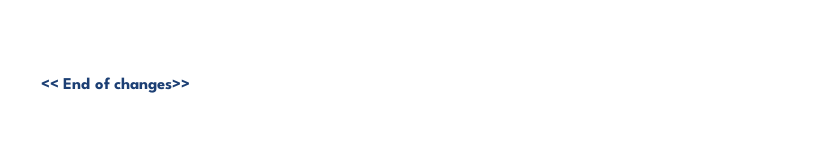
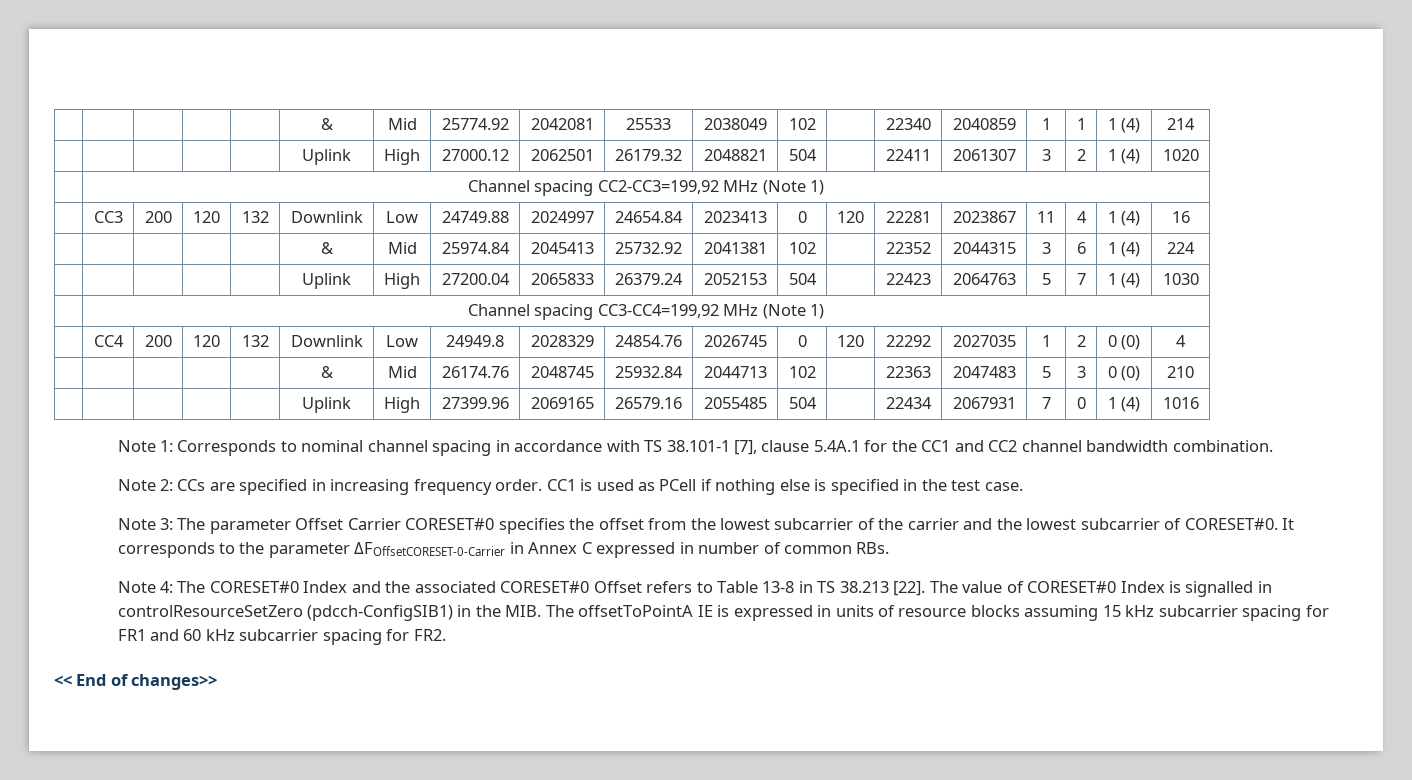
(41, 84) none -> [320,118,334,130] [387,118,417,130] [441,118,509,130] [530,118,594,130] [626,118,671,130] [703,118,767,130] [788,118,816,130] [885,118,931,130] [952,118,1016,130] [1041,118,1051,130] [1076,118,1086,130] [1107,118,1141,133] [1167,118,1195,130] [302,149,351,165] [384,149,420,165] [441,149,509,161] [530,149,594,161] [615,149,682,161] [703,149,767,161] [788,149,817,161] [885,149,931,161] [952,149,1016,161] [1041,149,1051,161] [1076,149,1086,161] [1107,149,1141,164] [1162,149,1199,161] [467,180,825,196] [93,211,123,223] [144,211,172,223] [193,211,220,223] [241,211,269,223] [290,211,363,223] [386,211,418,223] [441,211,509,223] [530,211,594,223] [615,211,683,223] [703,211,767,223] [797,211,807,223] [837,211,864,223] [885,211,931,223] [952,211,1016,223] [1037,211,1055,223] [1076,211,1087,223] [1107,211,1141,226] [1171,211,1190,223] [320,242,334,254] [387,242,417,254] [441,242,510,254] [530,242,594,254] [615,242,682,254] [703,242,767,254] [788,242,816,254] [885,242,931,254] [952,242,1016,254] [1041,242,1051,254] [1076,242,1086,254] [1107,242,1141,257] [1167,242,1195,254] [302,273,351,289] [384,273,420,289] [441,273,510,285] [530,273,594,285] [615,273,683,285] [703,273,767,285] [788,273,817,285] [885,273,931,285] [952,273,1016,285] [1041,273,1051,285] [1076,273,1086,285] [1107,273,1141,288] [1162,273,1199,285] [467,304,825,320] [93,335,124,347] [144,335,172,347] [193,335,220,347] [241,335,269,347] [290,335,363,347] [386,335,418,347] [446,335,504,347] [530,335,594,347] [615,335,682,347] [703,335,767,347] [797,335,807,347] [837,335,864,347] [885,335,931,347] [952,335,1016,347] [1041,335,1051,347] [1076,335,1086,347] [1107,335,1141,350] [1176,335,1186,347] [320,366,334,378] [387,366,417,378] [441,366,509,378] [530,366,594,378] [615,366,683,378] [703,366,767,378] [788,366,816,378] [885,366,931,378] [952,366,1016,378] [1041,366,1051,378] [1076,366,1086,378] [1107,366,1141,381] [1167,366,1194,378] [302,397,351,413] [384,397,420,413] [441,397,509,409] [530,397,594,409] [615,397,682,409] [703,397,767,409] [788,397,817,409] [885,397,932,409] [952,397,1016,409] [1041,397,1051,409] [1076,397,1086,409] [1107,397,1141,412] [1162,397,1199,409] [117,440,1273,456] [117,479,1023,495] [117,518,1295,534] [117,542,890,558] [117,581,1272,597] [117,605,1329,621] [117,629,446,645] | | | | | & | Mid | 25774.92 | 2042081 | 25533 | 2038049 | 102 | | 22340 | 2040859 | 1 | 1 | 1 (4) | 214 // | | | | | Uplink | High | 27000.12 | 2062501 | 26179.32 | 2048821 | 504 | | 22411 | 2061307 | 3 | 2 | 1 (4) | 1020 // | Channel spacing CC2-CC3=199,92 MHz (Note 1) // | CC3 | 200 | 120 | 132 | Downlink | Low | 24749.88 | 2024997 | 24654.84 | 2023413 | 0 | 120 | 22281 | 2023867 | 11 | 4 | 1 (4) | 16 // | | | | | & | Mid | 25974.84 | 2045413 | 25732.92 | 2041381 | 102 | | 22352 | 2044315 | 3 | 6 | 1 (4) | 224 // | | | | | Uplink | High | 27200.04 | 2065833 | 26379.24 | 2052153 | 504 | | 22423 | 2064763 | 5 | 7 | 1 (4) | 1030 // | Channel spacing CC3-CC4=199,92 MHz (Note 1) // | CC4 | 200 | 120 | 132 | Downlink | Low | 24949.8 | 2028329 | 24854.76 | 2026745 | 0 | 120 | 22292 | 2027035 | 1 | 2 | 0 (0) | 4 // | | | | | & | Mid | 26174.76 | 2048745 | 25932.84 | 2044713 | 102 | | 22363 | 2047483 | 5 | 3 | 0 (0) | 210 // | | | | | Uplink | High | 27399.96 | 2069165 | 26579.16 | 2055485 | 504 | | 22434 | 2067931 | 7 | 0 | 1 (4) | 1016 // Note 1: Corresponds to nominal channel spacing in accordance with TS 38.101-1 [7], clause 5.4A.1 for the CC1 and CC2 channel bandwidth combination. // Note 2: CCs are specified in increasing frequency order. CC1 is used as PCell if nothing else is specified in the test case. // Note 3: The parameter Offset Carrier CORESET#0 specifies the offset from the lowest subcarrier of the carrier and the lowest subcarrier of CORESET#0. It corresponds to the parameter ΔFOffsetCORESET-0-Carrier in Annex C expressed in number of common RBs. // Note 4: The CORESET#0 Index and the associated CORESET#0 Offset refers to Table 13-8 in TS 38.213 [22]. The value of CORESET#0 Index is signalled in controlResourceSetZero (pdcch-ConfigSIB1) in the MIB. The offsetToPointA IE is expressed in units of resource blocks assuming 15 kHz subcarrier spacing for FR1 and 60 kHz subcarrier spacing for FR2. //

